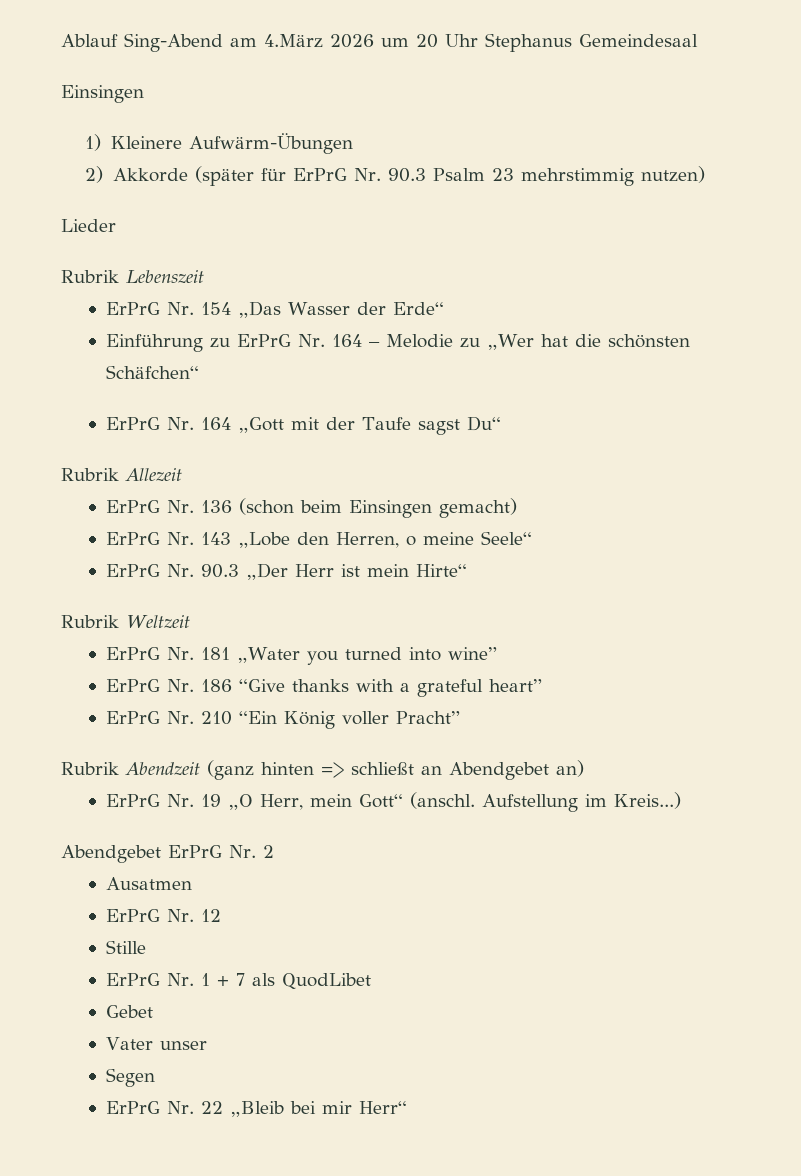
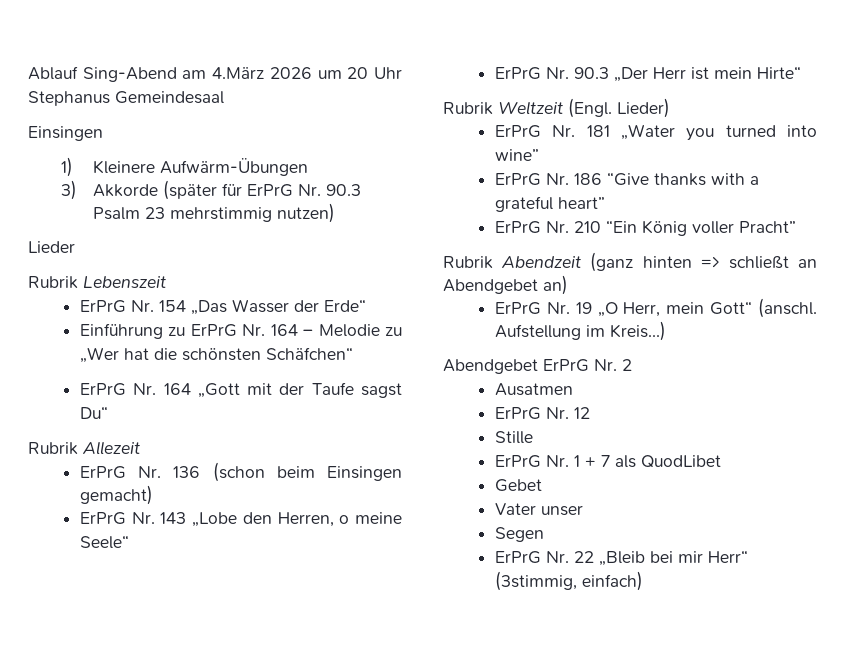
[85,166,104,183] 2) -> [60,180,77,200] 3)
(190, 621) none -> [568,98,670,118] (Engl. Lieder)
(408, 1107) none -> [494,571,643,591] (3stimmig, einfach)

